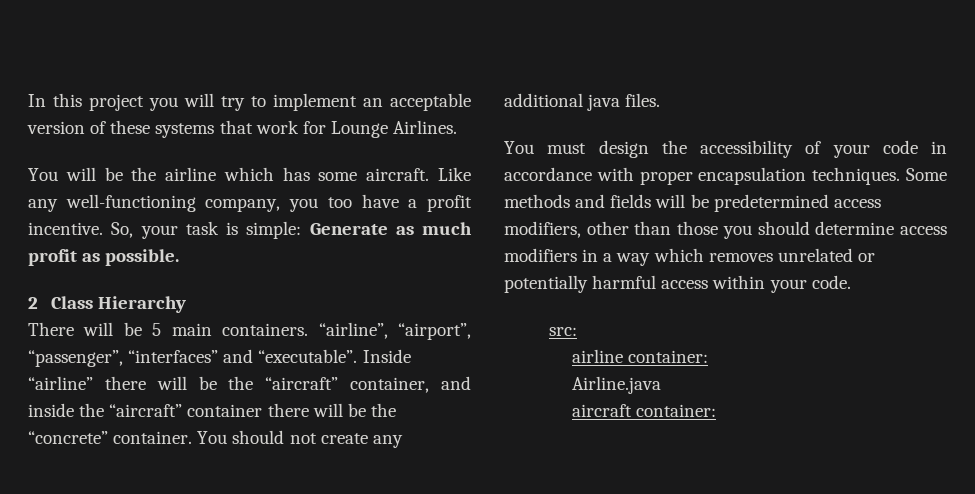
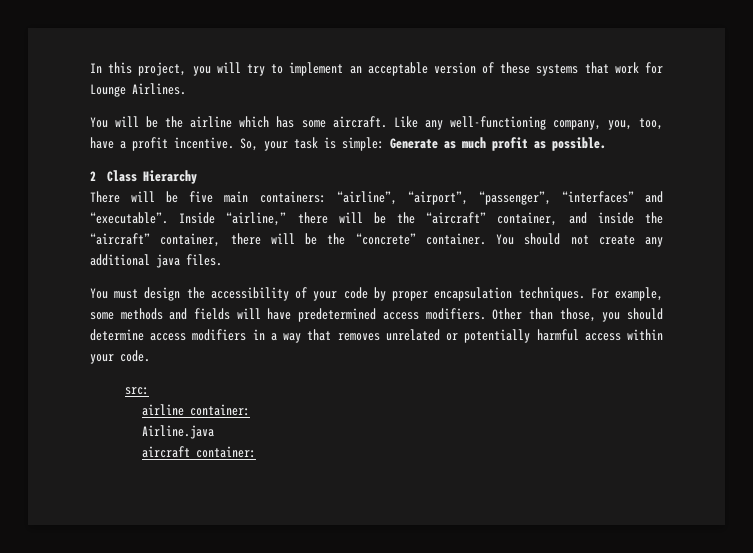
[89,94,144,111] project -> [138,62,187,76] project,
[289,197,352,212] you too -> [607,118,663,130] you, too,
[152,323,309,336] 5 main containers. -> [189,191,326,203] five main containers:
[28,376,93,390] “airline” -> [226,212,287,226] “airline,”
[187,404,263,417] container -> [160,233,221,247] container,
[931,141,947,154] [504,167,947,185] in accordance with proper encapsulation techniques. Some -> [373,287,663,301] [90,312,114,320] by proper encapsulation techniques. For example, some
[690,194,709,208] be -> [267,308,292,320] have
[504,221,719,238] modifiers, other than those -> [425,308,596,322] modifiers. Other than those,
[653,248,704,262] which -> [307,329,332,341] that

